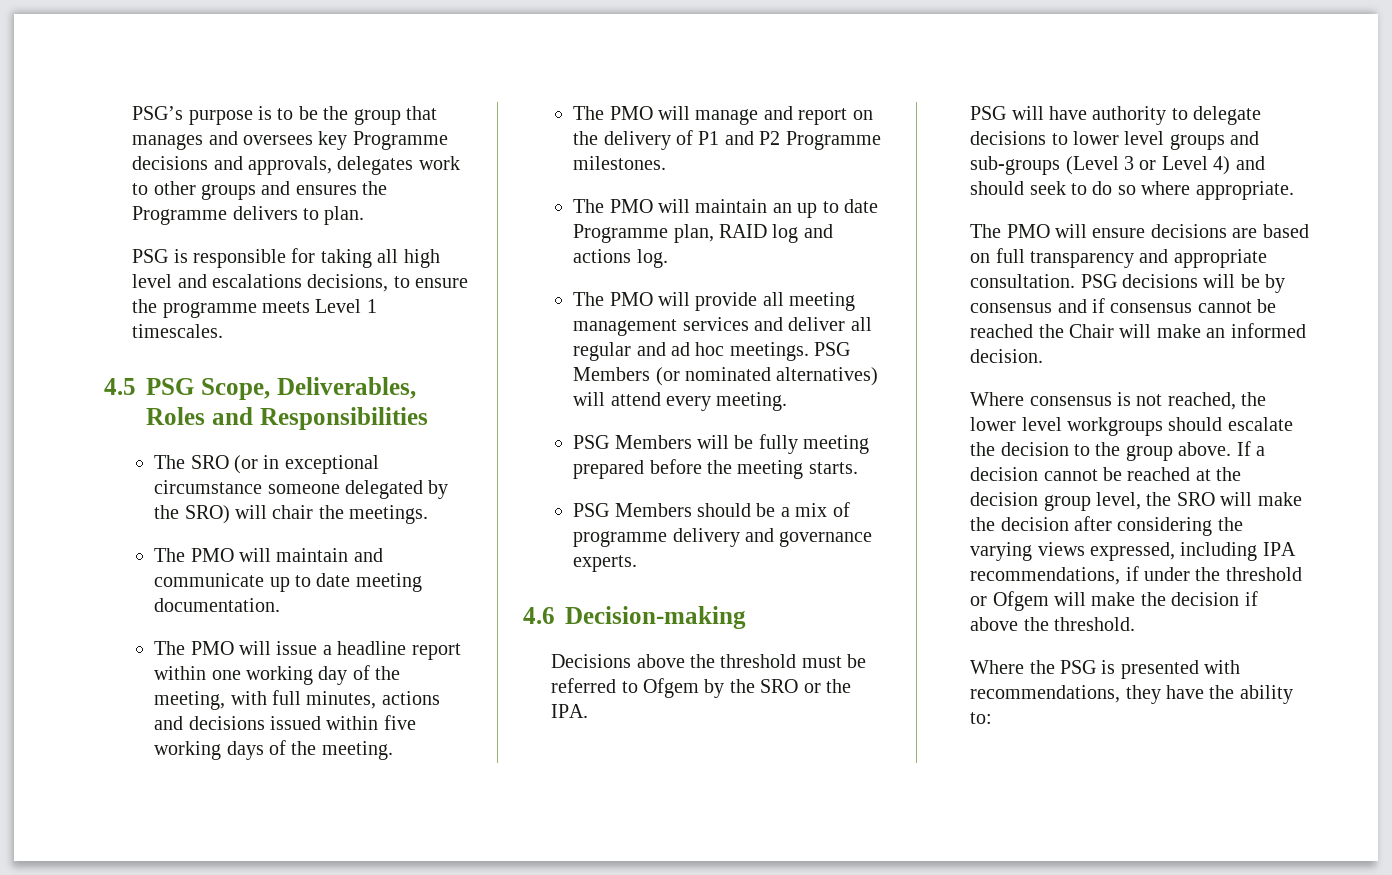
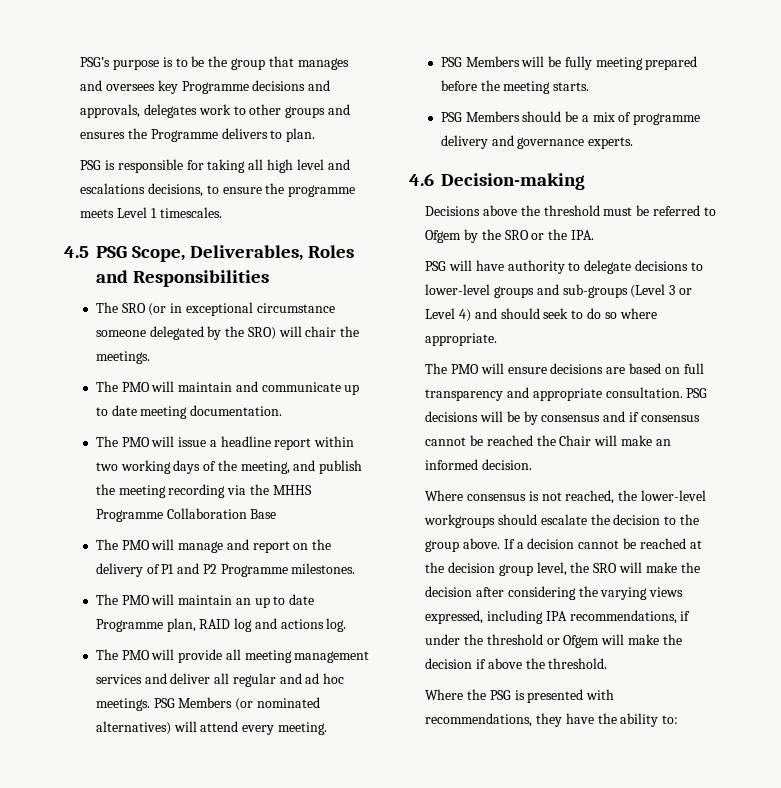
[211,665,401,685] [154,690,440,710] [154,715,416,730] [154,740,393,760] one working day of the meeting, with full minutes, actions and decisions issued within five working days of the meeting. -> [95,460,363,474] [95,484,312,498] [95,508,277,522] two working days of the meeting, and publish the meeting recording via the MHHS Programme Collaboration Base
[1073,131,1165,145] lower level -> [425,284,491,295] lower-level
[970,417,1062,431] lower level -> [641,490,707,501] lower-level

